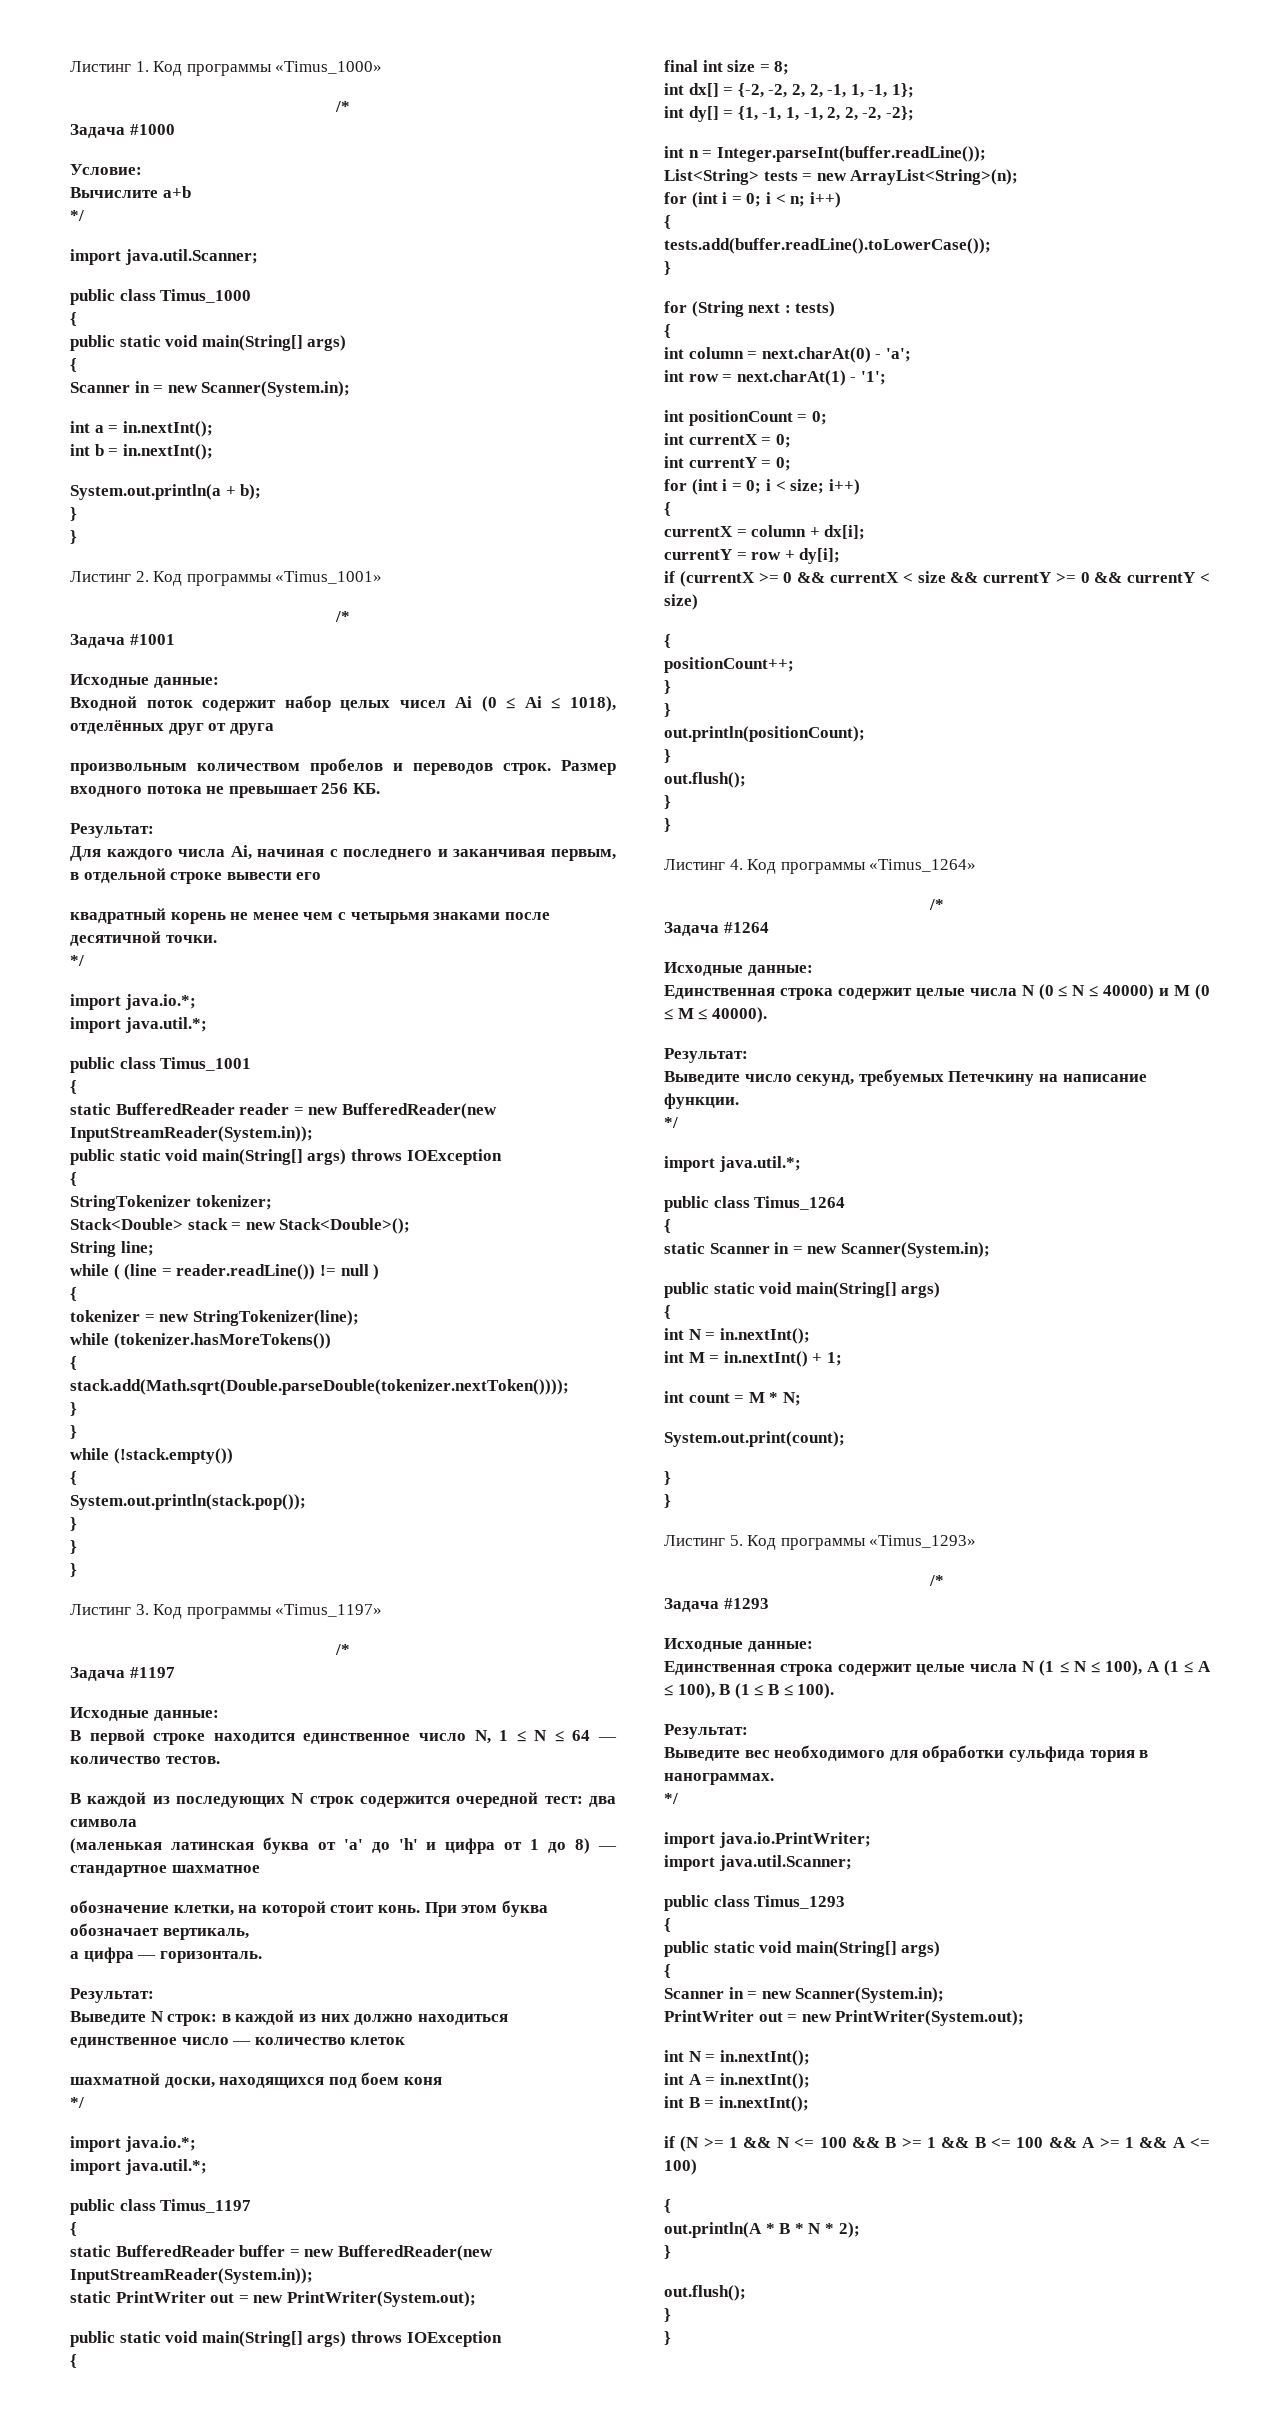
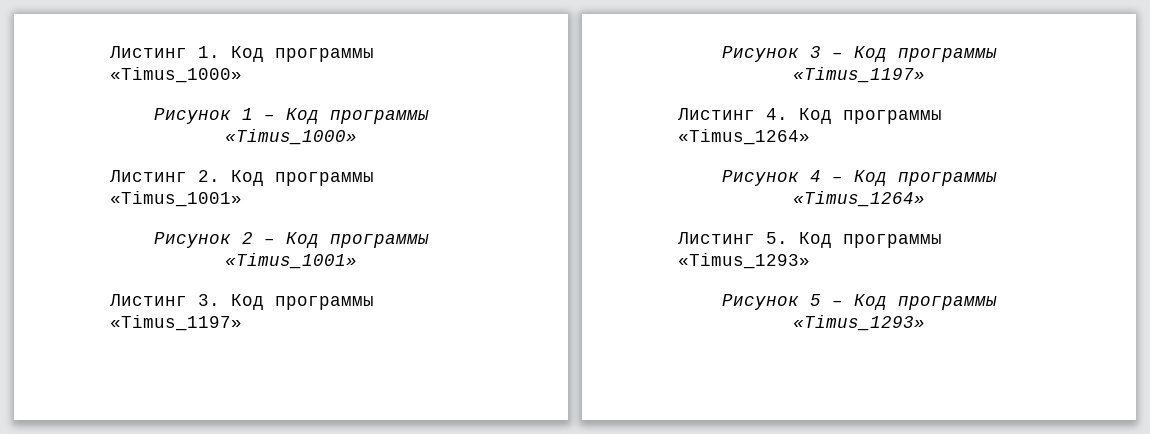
[335,101,350,112] [70,124,175,138] [70,164,142,175] [70,186,191,198] [70,210,84,221] [70,249,258,265] [70,289,252,305] [70,312,77,326] [70,335,347,351] [70,358,77,372] [70,381,351,397] [70,421,213,437] [70,444,213,460] [70,484,262,500] [70,507,77,521] [70,530,77,544] /* // Задача #1000 // Условие: // Вычислите a+b // */ // import java.util.Scanner; // public class Timus_1000 // { // public static void main(String[] args) // { // Scanner in = new Scanner(System.in); // int a = in.nextInt(); // int b = in.nextInt(); // System.out.println(a + b); // } // } -> [153,108,429,124] [225,129,357,145] Рисунок 1 – Код программы «Timus_1000»
[335,611,350,622] [70,634,175,648] [70,674,219,688] [70,695,617,712] [70,720,274,735] [70,758,616,775] [70,783,380,798] [70,823,154,838] [70,845,616,861] [70,868,322,884] [70,908,550,924] [70,931,217,946] [70,955,84,966] [70,994,196,1010] [70,1017,207,1033] [70,1057,252,1073] [70,1080,77,1094] [70,1103,497,1119] [70,1126,313,1142] [70,1149,502,1165] [70,1172,77,1186] [70,1195,272,1211] [70,1218,411,1234] [70,1241,154,1257] [70,1264,380,1280] [70,1287,77,1301] [70,1310,359,1326] [70,1333,331,1349] [70,1356,77,1370] [70,1379,569,1395] [70,1402,77,1416] [70,1425,77,1439] [70,1448,233,1464] [70,1471,77,1485] [70,1494,306,1510] [70,1517,77,1531] [70,1540,77,1554] [70,1563,77,1577] /* // Задача #1001 // Исходные данные: // Входной поток содержит набор целых чисел Ai (0 ≤ Ai ≤ 1018), отделённых друг от друга // произвольным количеством пробелов и переводов строк. Размер входного потока не превышает 256 КБ. // Результат: // Для каждого числа Ai, начиная с последнего и заканчивая первым, в отдельной строке вывести его // квадратный корень не менее чем с четырьмя знаками после десятичной точки. // */ // import java.io.*; // import java.util.*; // public class Timus_1001 // { // static BufferedReader reader = new BufferedReader(new InputStreamReader(System.in)); // public static void main(String[] args) throws IOException // { // StringTokenizer tokenizer; // Stack<Double> stack = new Stack<Double>(); // String line; // while ( (line = reader.readLine()) != null ) // { // tokenizer = new StringTokenizer(line); // while (tokenizer.hasMoreTokens()) // { // stack.add(Math.sqrt(Double.parseDouble(tokenizer.nextToken()))); // } // } // while (!stack.empty()) // { // System.out.println(stack.pop()); // } // } // } -> [153,232,429,248] [225,253,357,269] Рисунок 2 – Код программы «Timus_1001»
[335,1644,350,1655] [70,1667,175,1681] [70,1707,219,1721] [70,1729,617,1745] [70,1756,220,1764] [70,1792,616,1808] [70,1819,137,1827] [70,1837,617,1854] [70,1865,260,1877] [70,1900,548,1917] [70,1923,249,1940] [70,1947,262,1963] [70,1988,154,2003] [70,2010,508,2026] [70,2037,406,2048] [70,2072,442,2088] [70,2097,84,2108] [70,2136,196,2152] [70,2159,207,2175] [70,2199,252,2215] [70,2222,77,2236] [70,2245,493,2261] [70,2268,313,2284] [70,2291,476,2307] [70,2331,502,2347] [70,2354,77,2368] [664,60,790,75] [664,83,914,98] [664,106,914,122] [664,146,986,162] [664,169,1019,185] [664,192,841,208] [664,215,671,229] [664,238,991,254] [664,261,671,275] [664,301,836,317] [664,324,671,338] [664,347,911,363] [664,370,886,386] [664,410,827,426] [664,433,791,448] [664,456,791,471] [664,479,860,495] [664,502,671,516] [664,525,866,540] [664,548,841,564] [664,571,1210,587] [664,594,698,610] [664,634,671,648] [664,657,794,673] [664,680,671,694] [664,703,671,717] [664,726,865,742] [664,749,671,763] [664,772,746,788] [664,795,671,809] [664,818,671,832] /* // Задача #1197 // Исходные данные: // В первой строке находится единственное число N, 1 ≤ N ≤ 64 — количество тестов. // В каждой из последующих N строк содержится очередной тест: два символа // (маленькая латинская буква от 'a' до 'h' и цифра от 1 до 8) — стандартное шахматное // обозначение клетки, на которой стоит конь. При этом буква обозначает вертикаль, // а цифра — горизонталь. // Результат: // Выведите N строк: в каждой из них должно находиться единственное число — количество клеток // шахматной доски, находящихся под боем коня // */ // import java.io.*; // import java.util.*; // public class Timus_1197 // { // static BufferedReader buffer = new BufferedReader(new InputStreamReader(System.in)); // static PrintWriter out = new PrintWriter(System.out); // public static void main(String[] args) throws IOException // { // final int size = 8; // int dx[] = {-2, -2, 2, 2, -1, 1, -1, 1}; // int dy[] = {1, -1, 1, -1, 2, 2, -2, -2}; // int n = Integer.parseInt(buffer.readLine()); // List<String> tests = new ArrayList<String>(n); // for (int i = 0; i < n; i++) // { // tests.add(buffer.readLine().toLowerCase()); // } // for (String next : tests) // { // int column = next.charAt(0) - 'a'; // int row = next.charAt(1) - '1'; // int positionCount = 0; // int currentX = 0; // int currentY = 0; // for (int i = 0; i < size; i++) // { // currentX = column + dx[i]; // currentY = row + dy[i]; // if (currentX >= 0 && currentX < size && currentY >= 0 && currentY < size) // { // positionCount++; // } // } // out.println(positionCount); // } // out.flush(); // } // } -> [721,46,997,62] [793,67,925,83] Рисунок 3 – Код программы «Timus_1197»
[929,899,944,910] [664,922,769,936] [664,962,813,976] [664,984,1210,1000] [664,1007,767,1023] [664,1048,748,1063] [664,1069,1147,1086] [664,1093,739,1109] [664,1117,678,1128] [664,1156,801,1172] [664,1196,846,1212] [664,1219,671,1233] [664,1242,990,1258] [664,1282,941,1298] [664,1305,671,1319] [664,1328,810,1344] [664,1351,842,1367] [664,1391,801,1406] [664,1431,845,1447] [664,1471,671,1485] [664,1494,671,1508] /* // Задача #1264 // Исходные данные: // Единственная строка содержит целые числа N (0 ≤ N ≤ 40000) и M (0 ≤ M ≤ 40000). // Результат: // Выведите число секунд, требуемых Петечкину на написание функции. // */ // import java.util.*; // public class Timus_1264 // { // static Scanner in = new Scanner(System.in); // public static void main(String[] args) // { // int N = in.nextInt(); // int M = in.nextInt() + 1; // int count = M * N; // System.out.print(count); // } // } -> [721,170,997,186] [793,191,925,207] Рисунок 4 – Код программы «Timus_1264»
[929,1575,944,1586] [664,1598,769,1612] [664,1638,813,1652] [664,1660,1211,1676] [664,1683,835,1699] [664,1724,748,1739] [664,1745,1149,1762] [664,1773,774,1785] [664,1793,678,1804] [664,1832,871,1848] [664,1855,852,1871] [664,1895,846,1911] [664,1918,671,1932] [664,1941,941,1957] [664,1964,671,1978] [664,1987,945,2003] [664,2010,1025,2026] [664,2050,810,2066] [664,2073,810,2089] [664,2096,809,2112] [664,2136,1210,2152] [664,2159,697,2175] [664,2199,671,2213] [664,2222,860,2238] [664,2245,671,2259] [664,2285,746,2301] [664,2308,671,2322] [664,2331,671,2345] /* // Задача #1293 // Исходные данные: // Единственная строка содержит целые числа N (1 ≤ N ≤ 100), A (1 ≤ A ≤ 100), B (1 ≤ B ≤ 100). // Результат: // Выведите вес необходимого для обработки сульфида тория в нанограммах. // */ // import java.io.PrintWriter; // import java.util.Scanner; // public class Timus_1293 // { // public static void main(String[] args) // { // Scanner in = new Scanner(System.in); // PrintWriter out = new PrintWriter(System.out); // int N = in.nextInt(); // int A = in.nextInt(); // int B = in.nextInt(); // if (N >= 1 && N <= 100 && B >= 1 && B <= 100 && A >= 1 && A <= 100) // { // out.println(A * B * N * 2); // } // out.flush(); // } // } -> [721,294,997,310] [793,315,925,331] Рисунок 5 – Код программы «Timus_1293»

